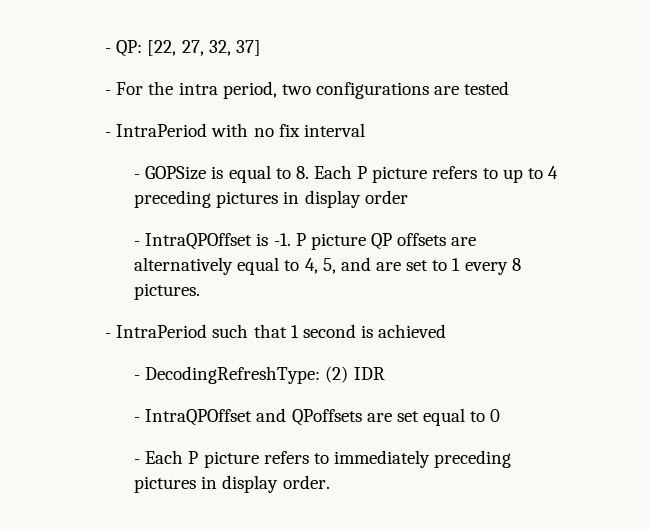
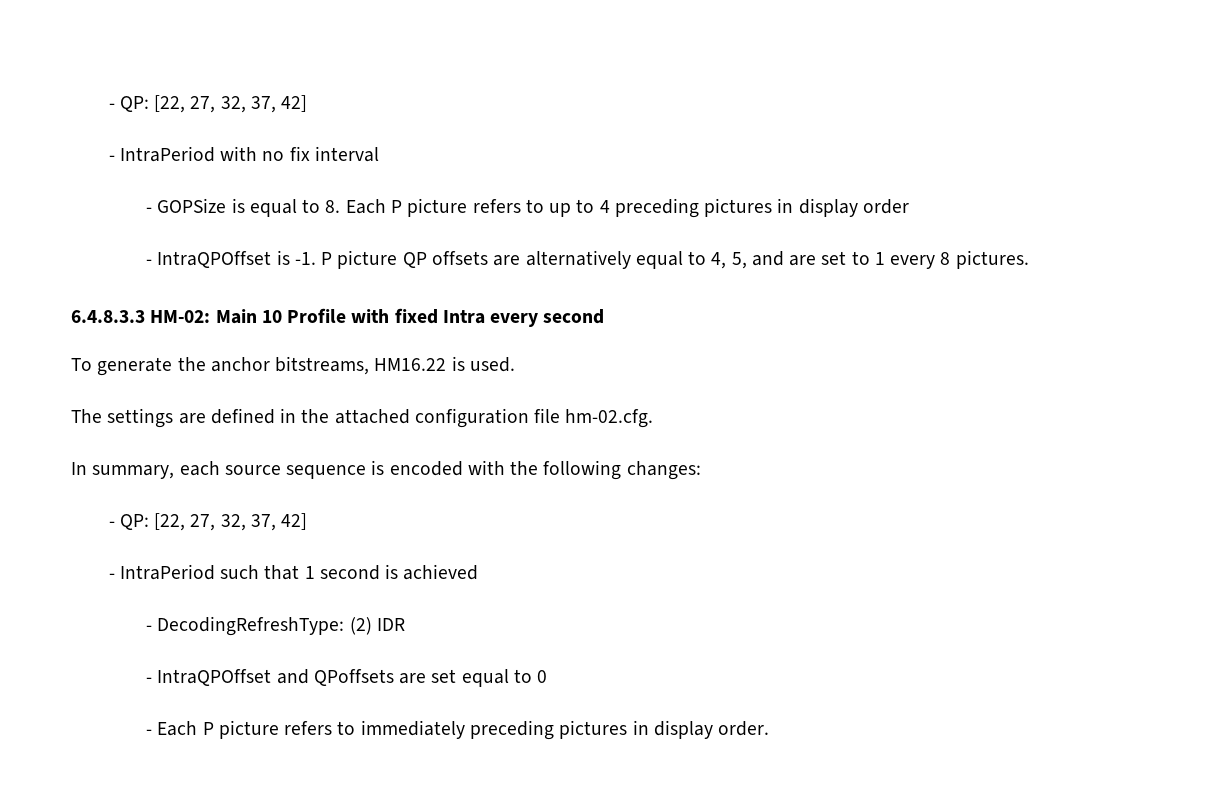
[105,40,261,57] [105,81,510,99] - QP: [22, 27, 32, 37] // - For the intra period, two configurations are tested -> [108,95,308,113] - QP: [22, 27, 32, 37, 42]
(201, 291) none -> [71,308,605,327] [71,356,515,376] [71,408,654,428] [71,460,701,480] [108,513,308,531] // 6.4.8.3.3 HM-02: Main 10 Profile with fixed Intra every second // To generate the anchor bitstreams, HM16.22 is used. // The settings are defined in the attached configuration file hm-02.cfg. // In summary, each source sequence is encoded with the following changes: // - QP: [22, 27, 32, 37, 42]

